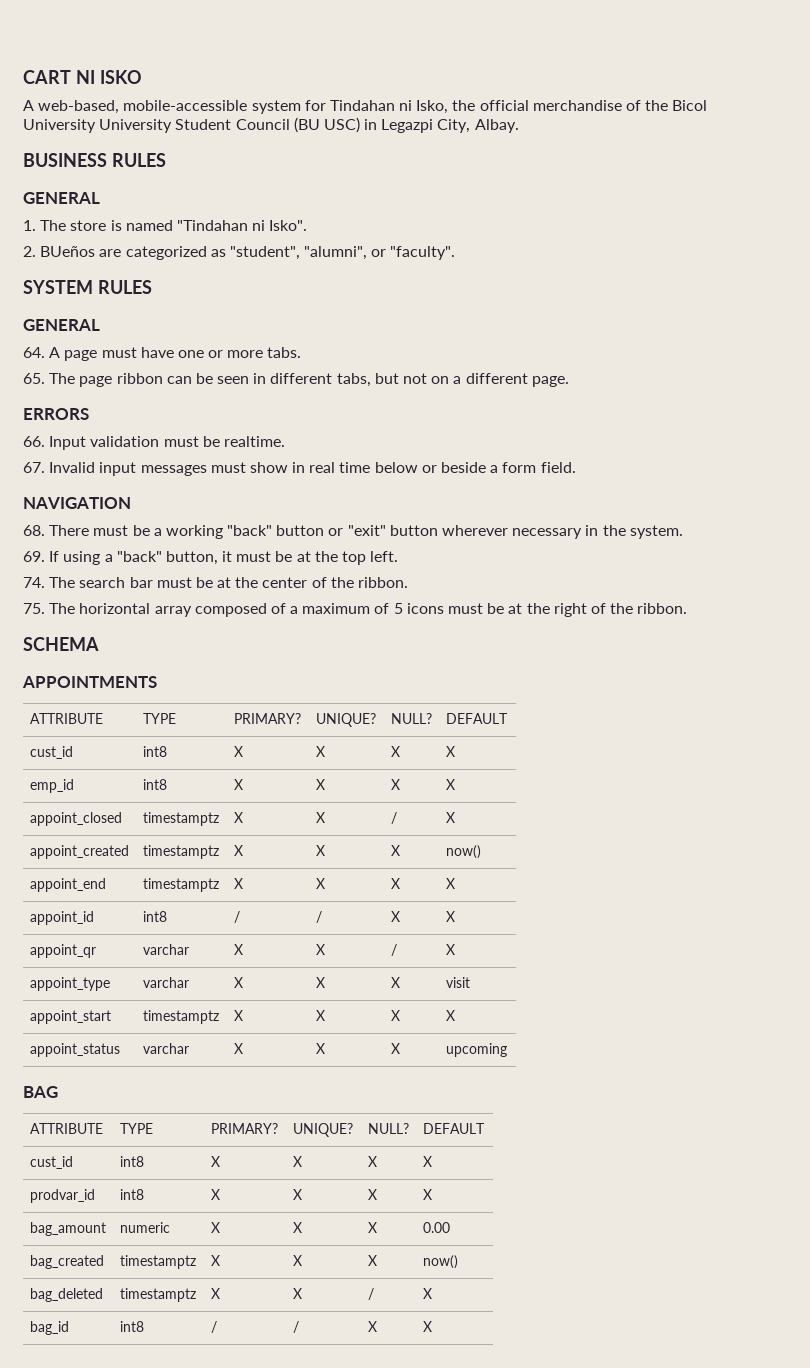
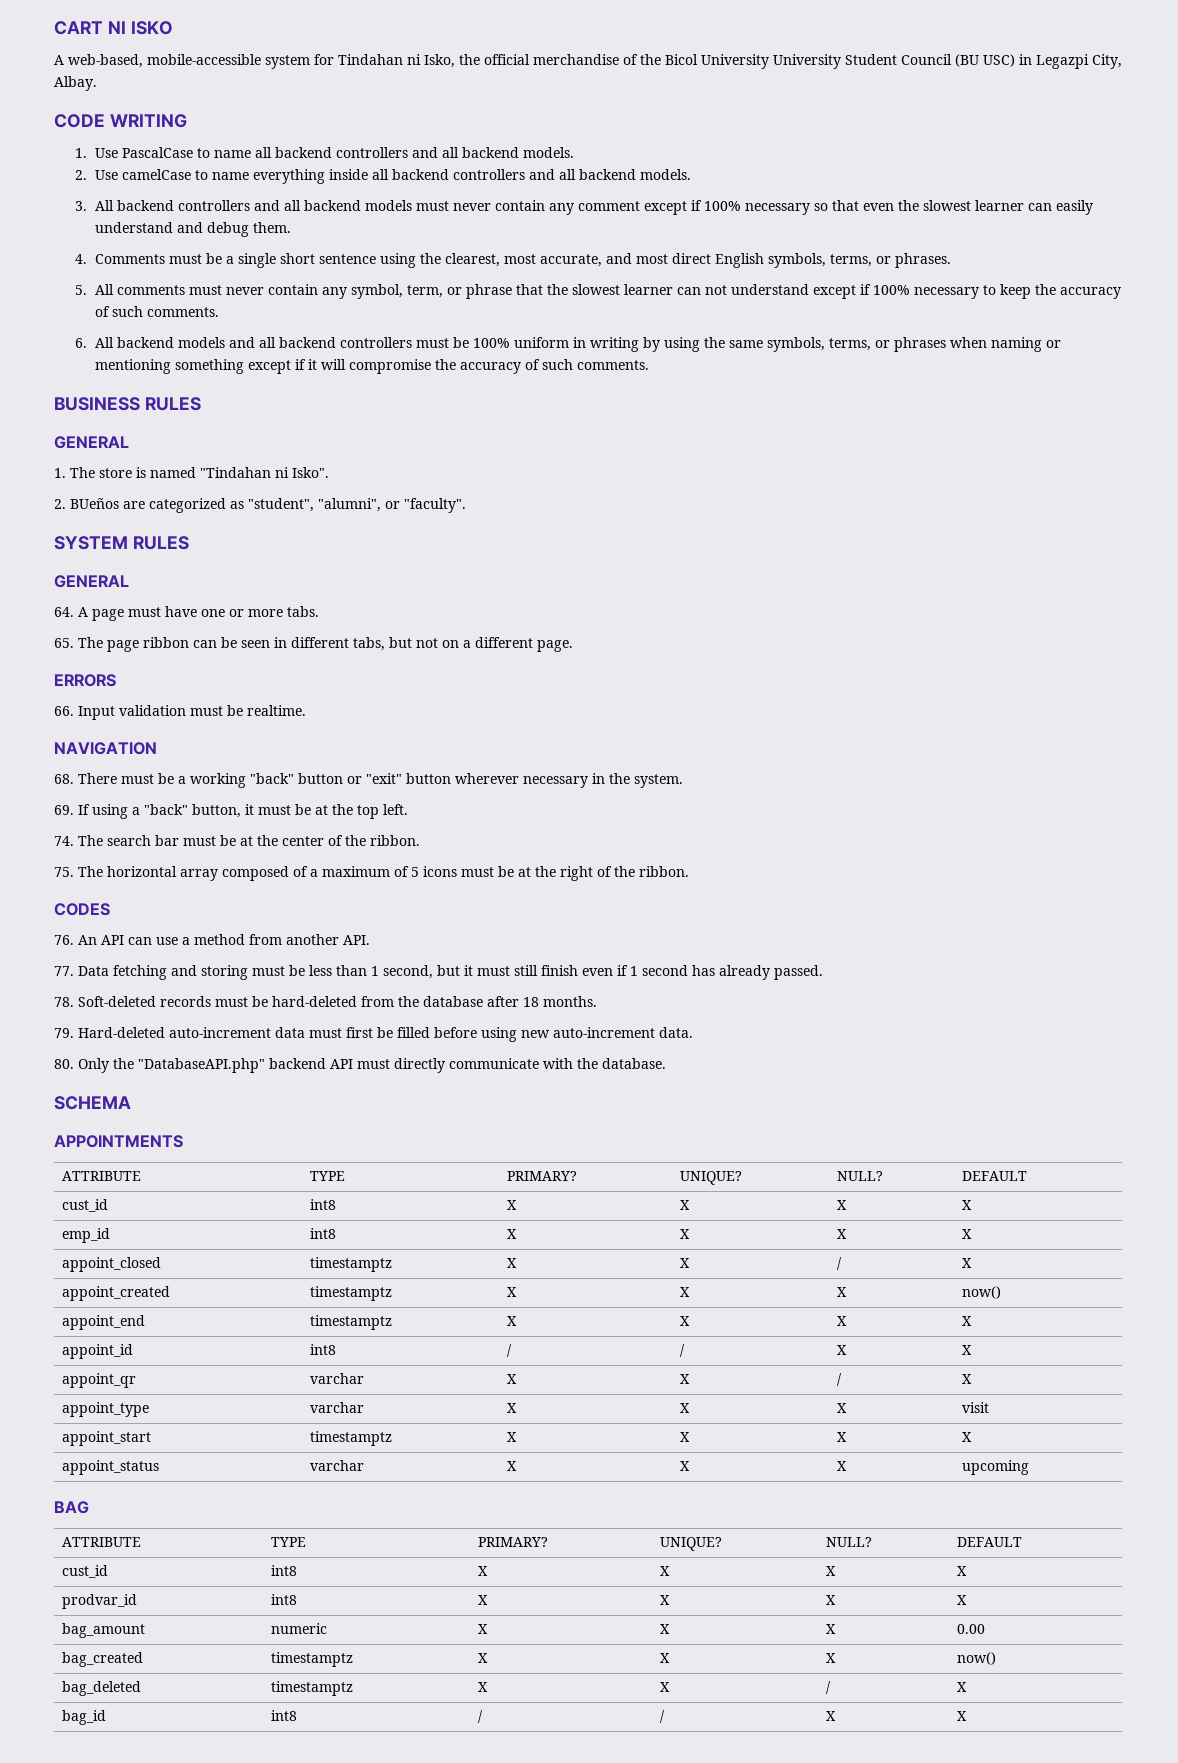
(519, 126) none -> [54,114,187,128] [74,147,575,158] [74,169,692,184] [74,200,1094,215] [95,222,292,237] [74,253,952,268] [74,284,1122,299] [95,306,220,317] [74,337,1062,352] [95,359,650,374] // CODE WRITING // 1. Use PascalCase to name all backend controllers and all backend models. // 2. Use camelCase to name everything inside all backend controllers and all backend models. // 3. All backend controllers and all backend models must never contain any comment except if 100% necessary so that even the slowest learner can easily understand and debug them. // 4. Comments must be a single short sentence using the clearest, most accurate, and most direct English symbols, terms, or phrases. // 5. All comments must never contain any symbol, term, or phrase that the slowest learner can not understand except if 100% necessary to keep the accuracy of such comments. // 6. All backend models and all backend controllers must be 100% uniform in writing by using the same symbols, terms, or phrases when naming or mentioning something except if it will compromise the accuracy of such comments.
[23,462,576,476] // 67. Invalid input messages must show in real time below or beside a form field. -> (306, 710) none
(688, 608) none -> [54,903,110,916] [54,934,370,945] [54,965,823,980] [54,996,597,1007] [54,1027,693,1042] [54,1058,666,1073] // CODES // 76. An API can use a method from another API. // 77. Data fetching and storing must be less than 1 second, but it must still finish even if 1 second has already passed. // 78. Soft-deleted records must be hard-deleted from the database after 18 months. // 79. Hard-deleted auto-increment data must first be filled before using new auto-increment data. // 80. Only the "DatabaseAPI.php" backend API must directly communicate with the database.

